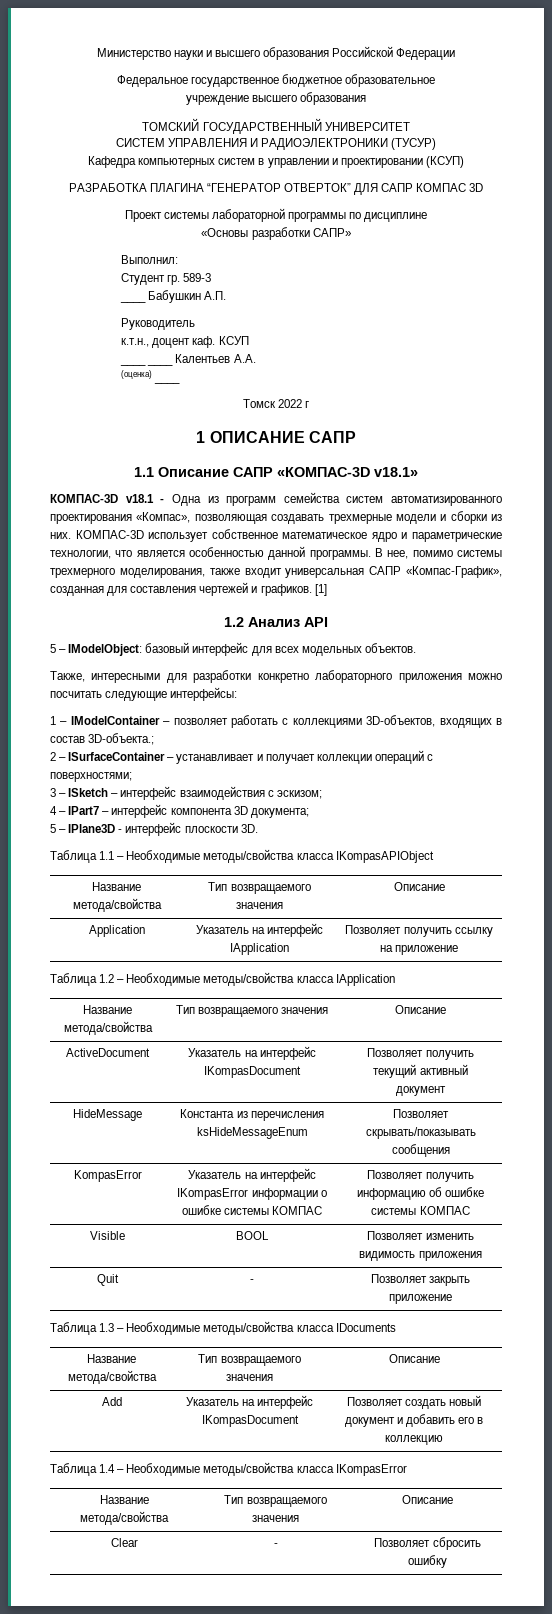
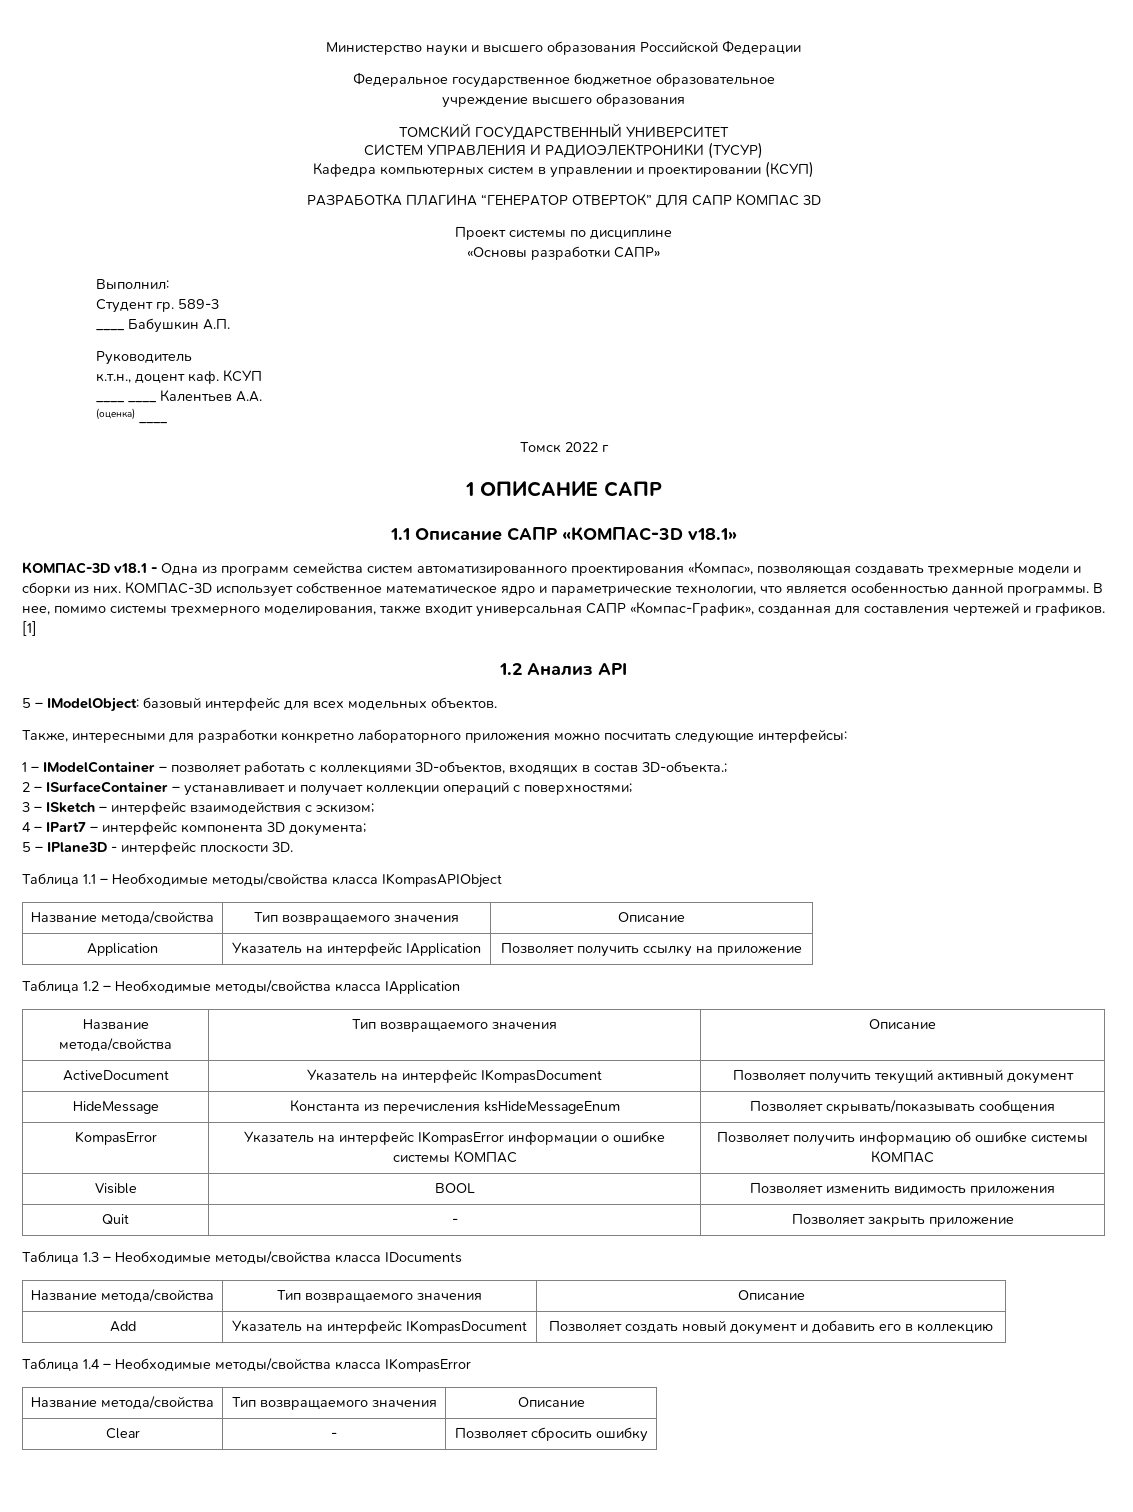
[211,208,347,222] лабораторной программы -> (566, 233) none

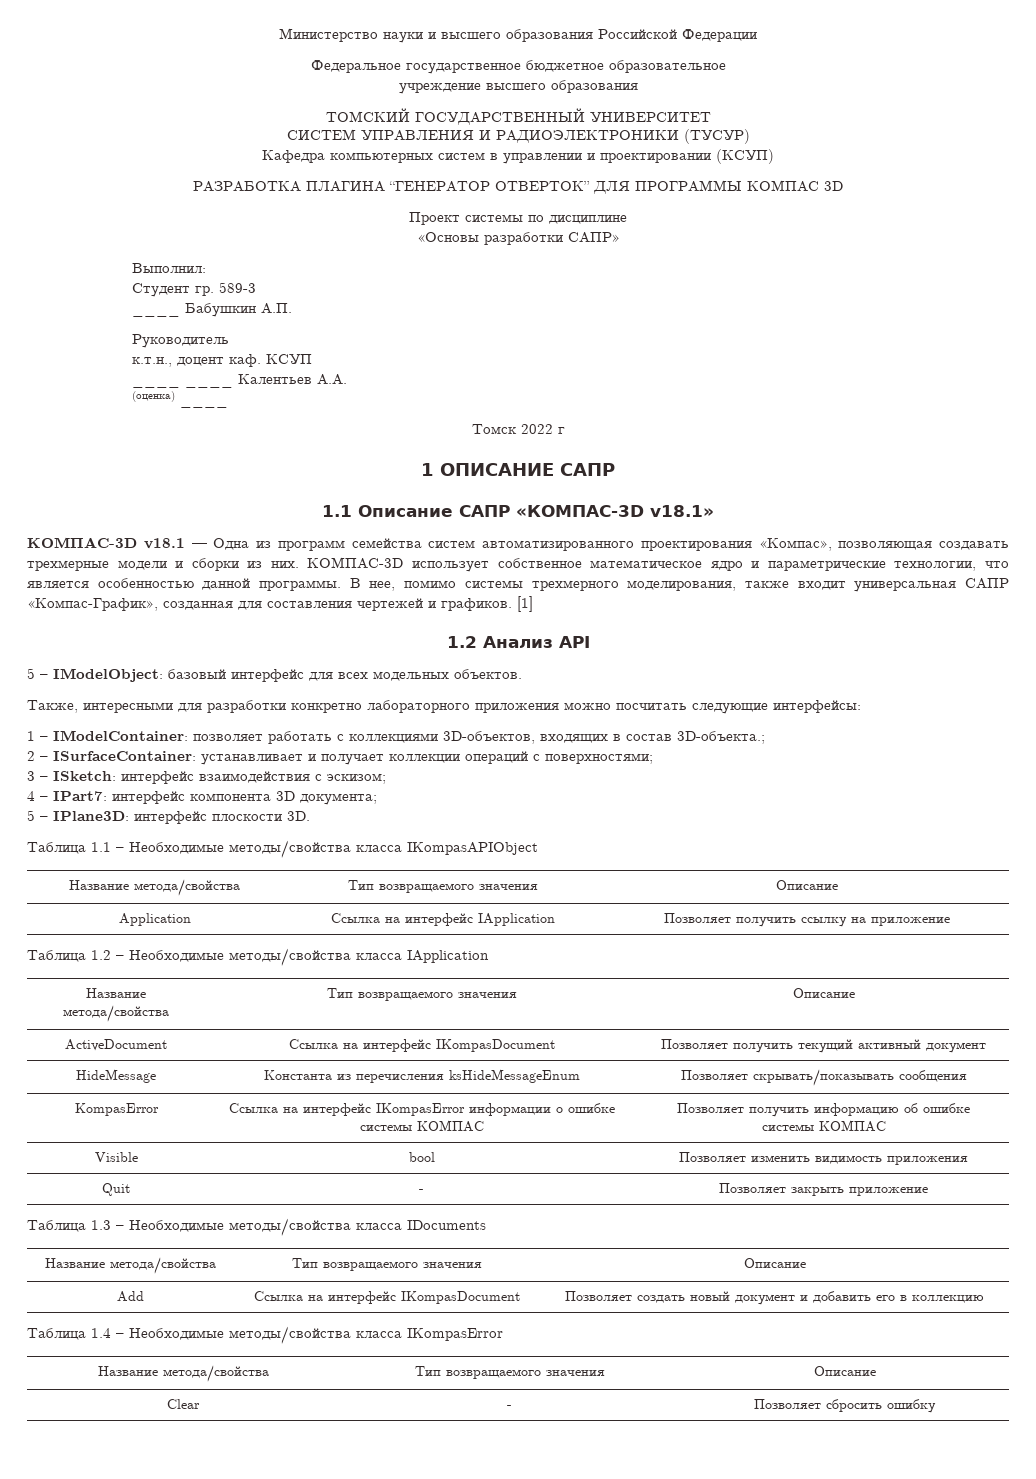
[691,194,732,206] САПР -> [635,180,742,192] ПРОГРАММЫ
[151,567,157,573] - -> [191,543,207,548] —
[43,761,167,773] IModelContainer – -> [53,730,188,741] IModelContainer:
[46,781,180,793] ISurfaceContainer – -> [53,751,196,761] ISurfaceContainer:
[46,802,107,813] ISketch – -> [53,771,116,781] ISketch:
[46,822,98,832] IPart7 – -> [53,791,107,801] IPart7:
[47,842,117,853] IPlane3D - -> [53,811,129,821] IPlane3D:
[232,942,302,954] Указатель -> [331,913,380,923] Ссылка
[306,1069,377,1081] Указатель -> [288,1039,338,1049] Ссылка
[244,1131,314,1143] Указатель -> [228,1103,278,1113] Ссылка
[434,1183,475,1193] BOOL -> [408,1152,435,1162] bool
[232,1320,302,1332] Указатель -> [254,1291,303,1301] Ссылка

